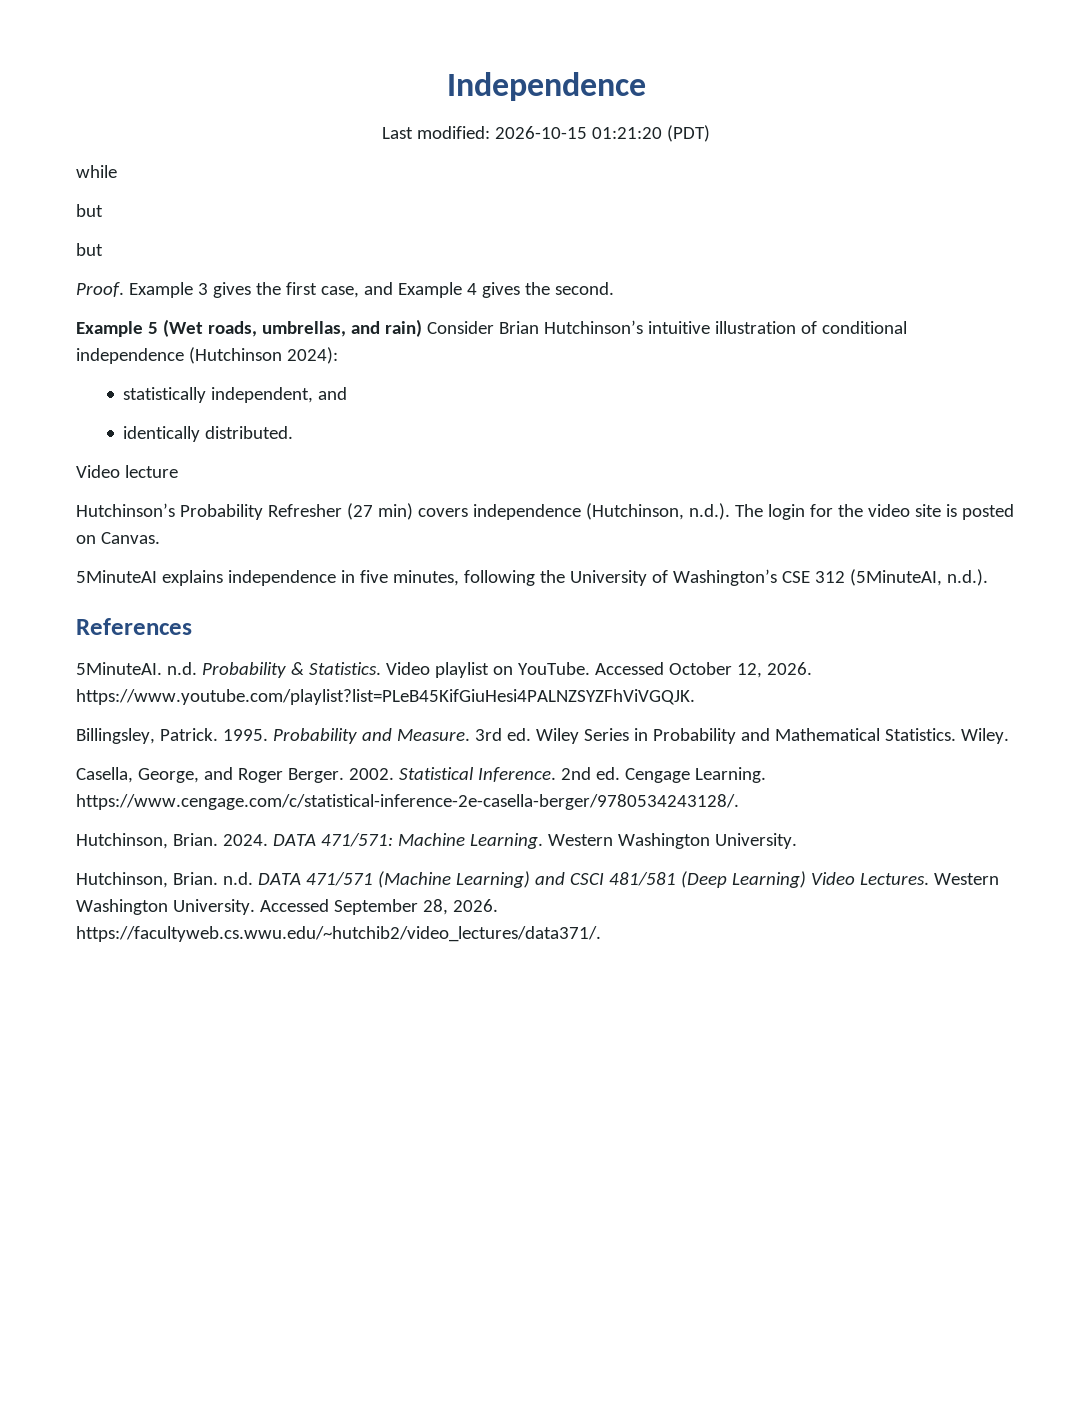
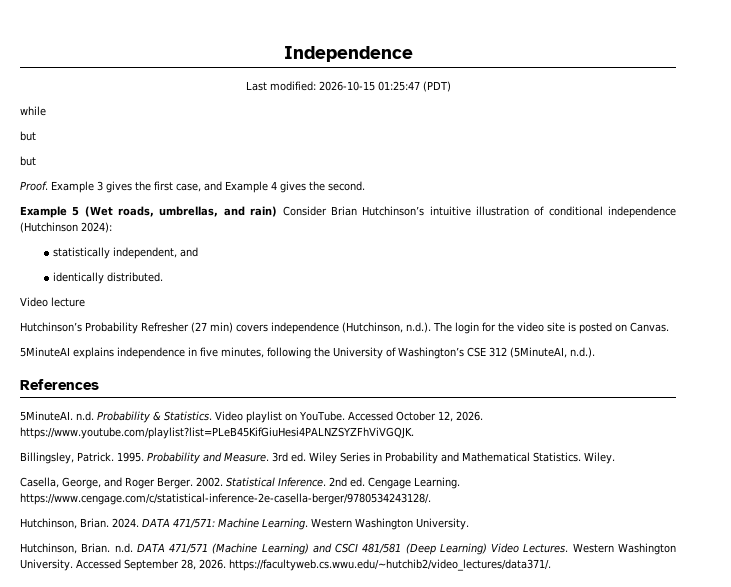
[591,127,662,139] 01:21:20 -> [377,81,420,91] 01:25:47

